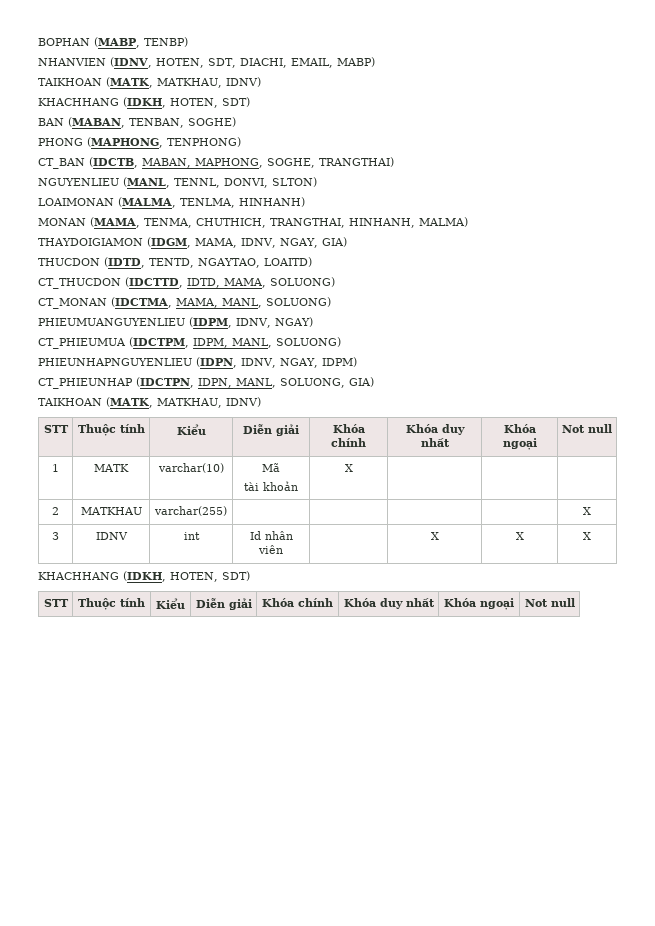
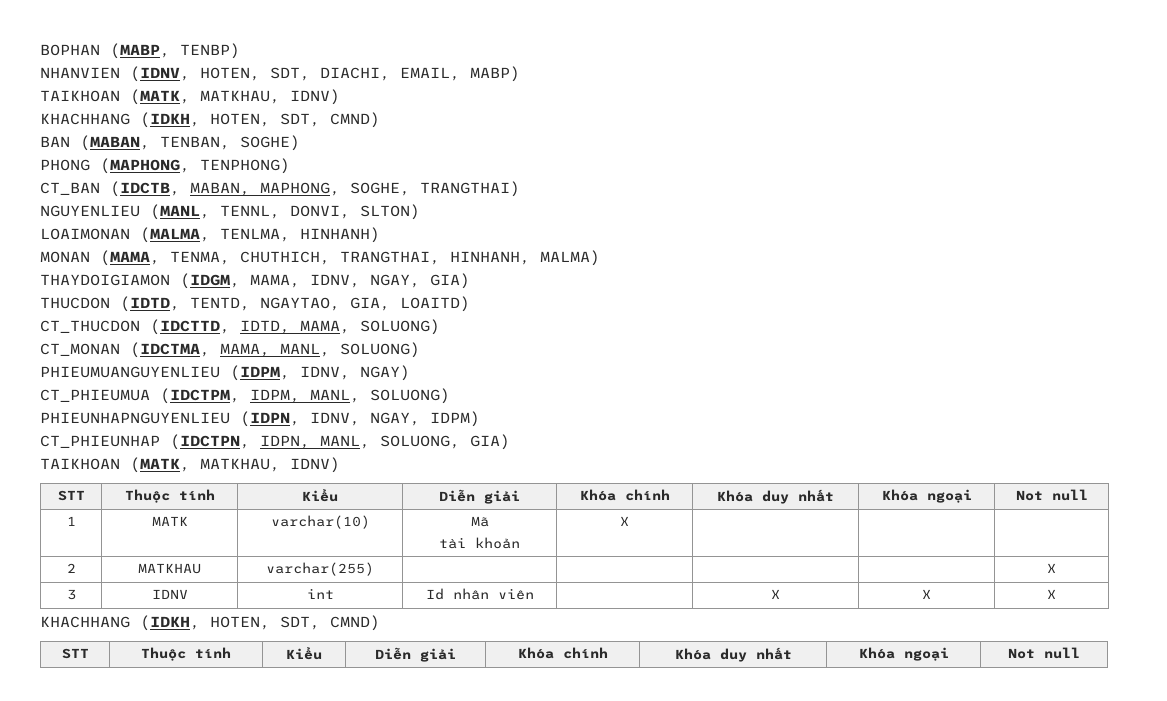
[222,97,250,107] SDT) -> [280,112,380,128] SDT, CMND)
(260, 263) none -> [350,297,390,311] GIA,
[222,571,250,581] SDT) -> [280,615,380,631] SDT, CMND)

